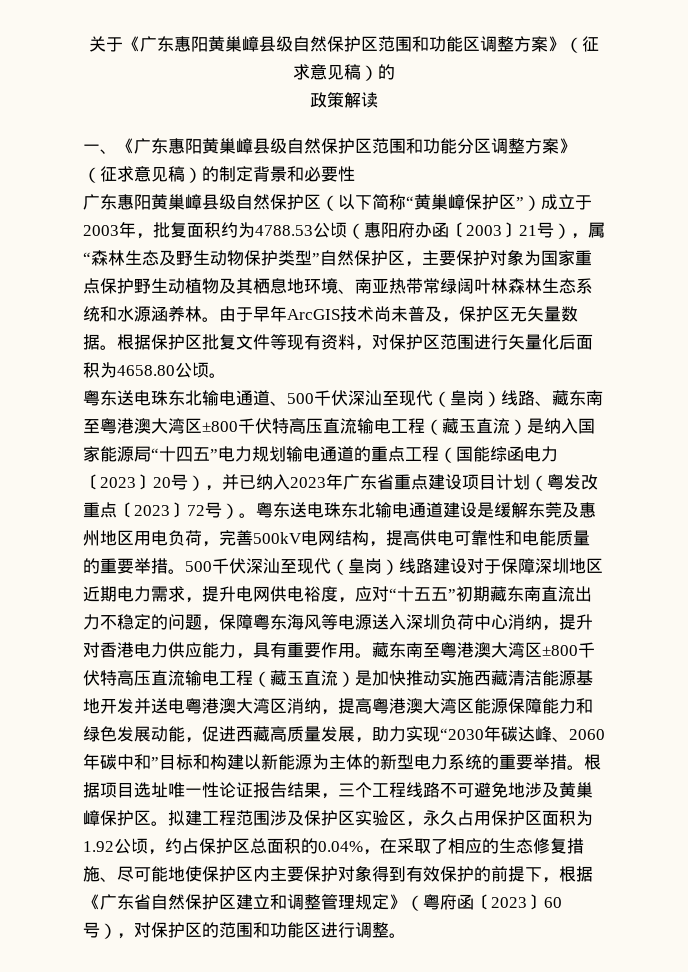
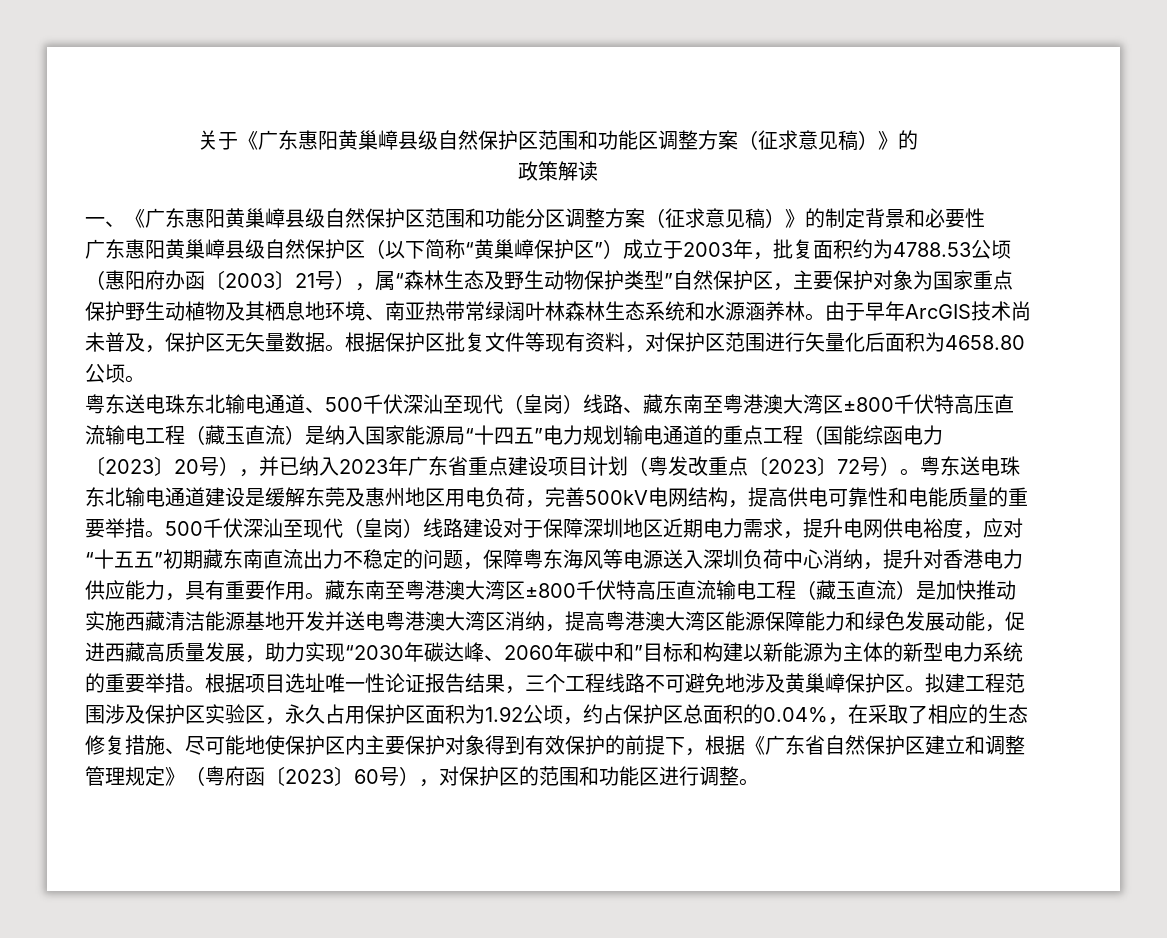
[548,36,599,53] [293,64,378,81] 》（征求意见稿） -> [738,130,898,151] （征求意见稿）》
[559,138,576,154] [83,166,202,183] 》（征求意见稿） -> [645,208,805,229] （征求意见稿）》

